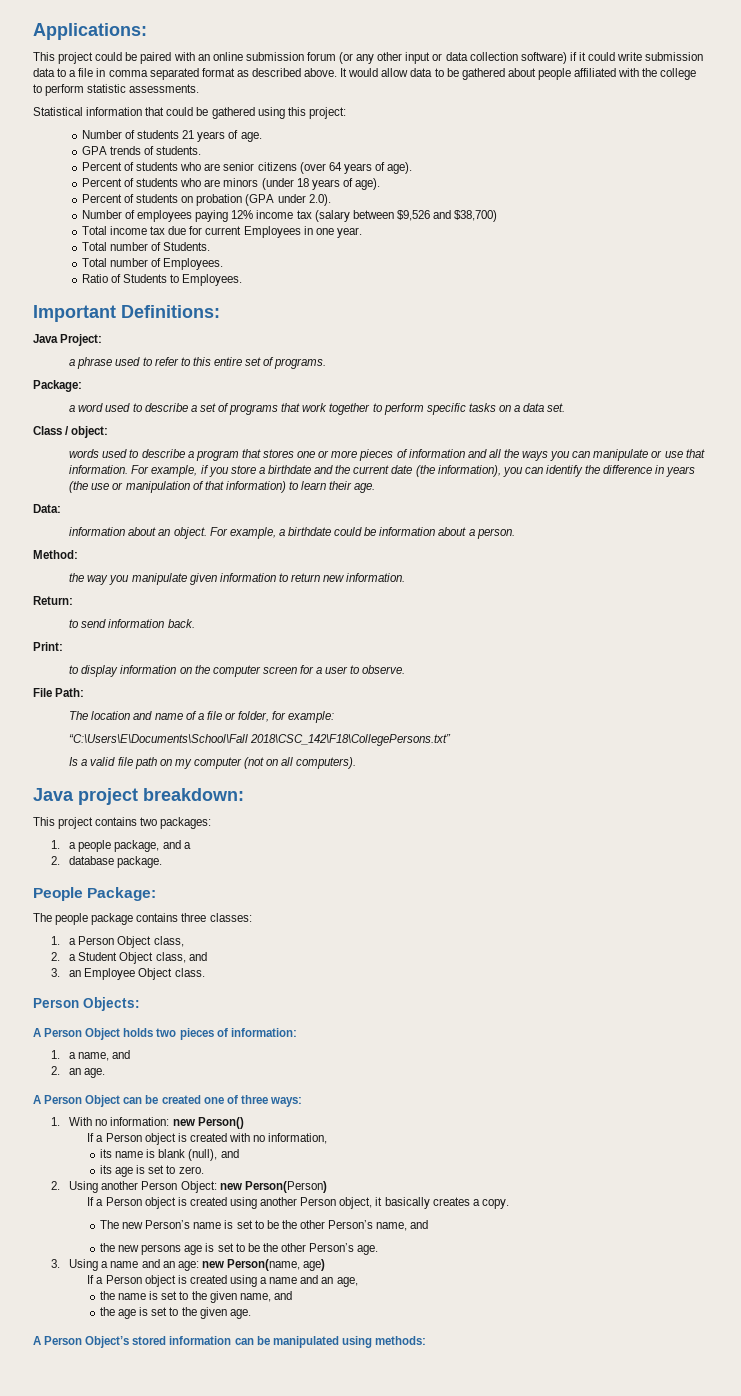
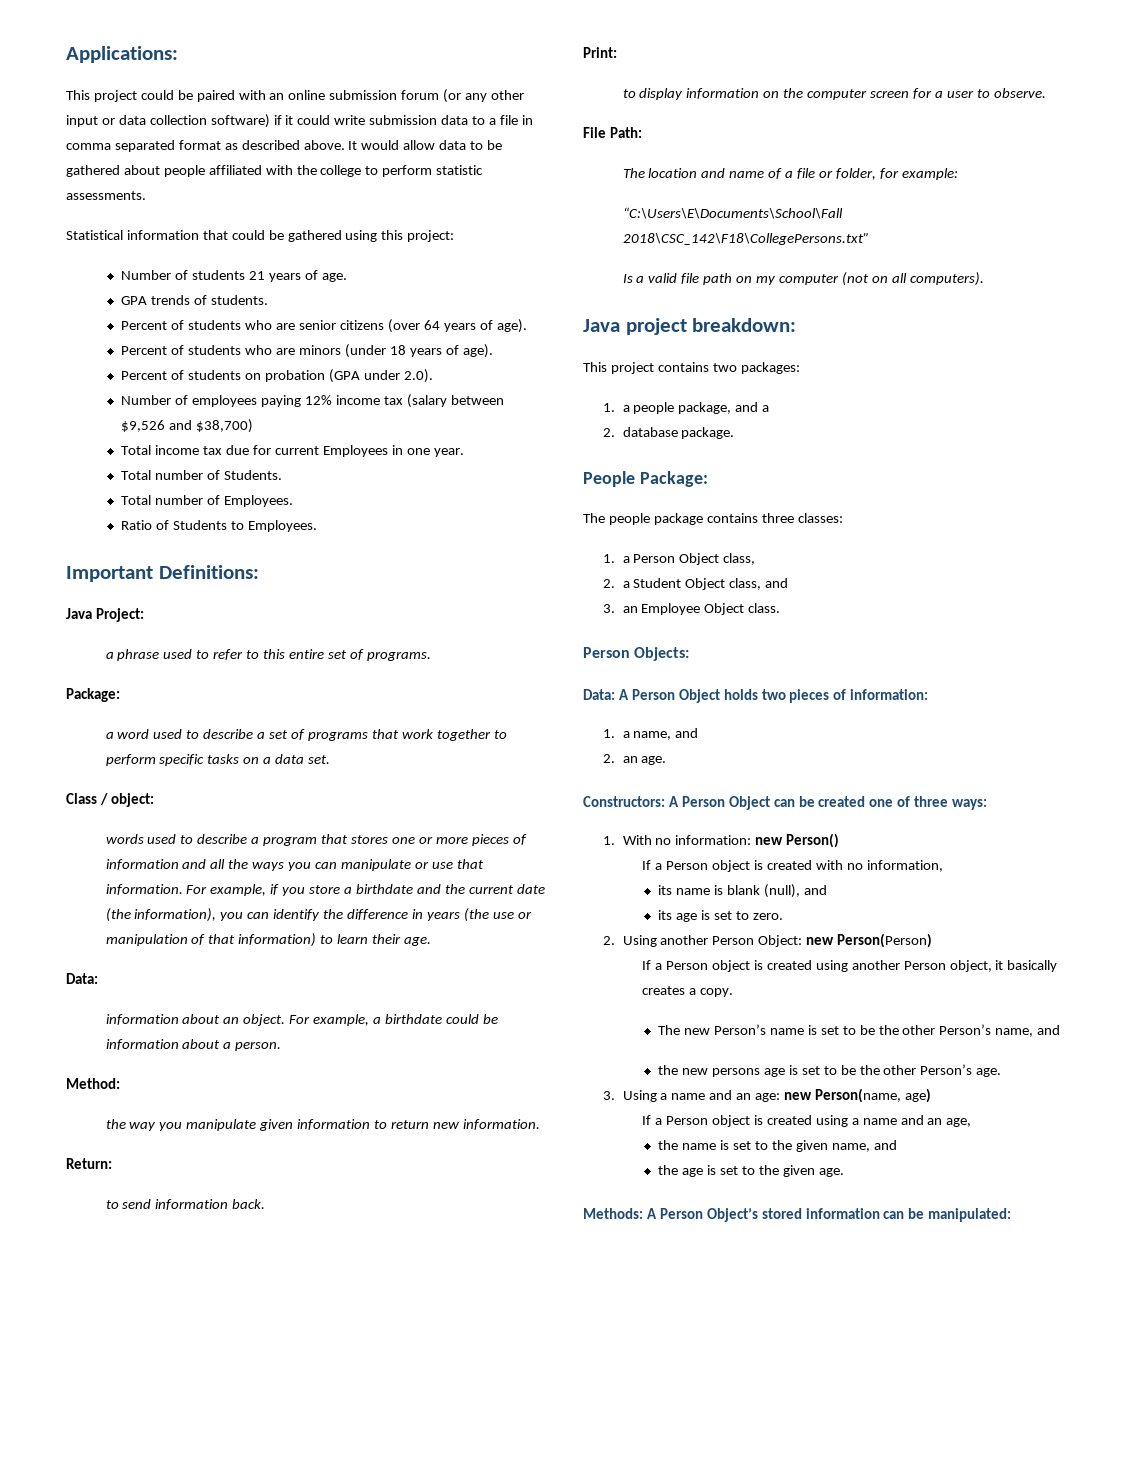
(140, 1004) none -> [583,689,615,700] Data:
(106, 1073) none -> [583,796,665,807] Constructors:
(251, 1314) none -> [583,1208,643,1219] Methods:
[272,1336,426,1348] manipulated using methods: -> [928,1208,1012,1222] manipulated:

